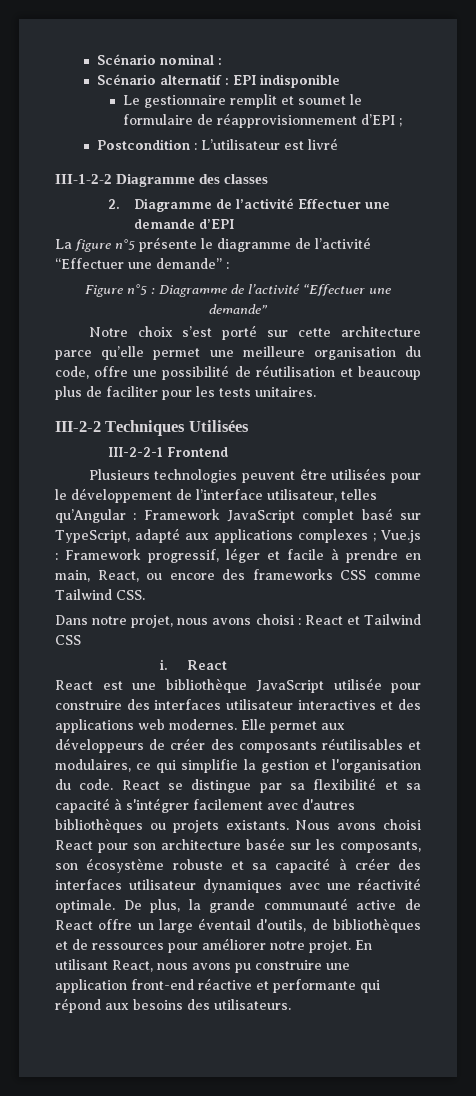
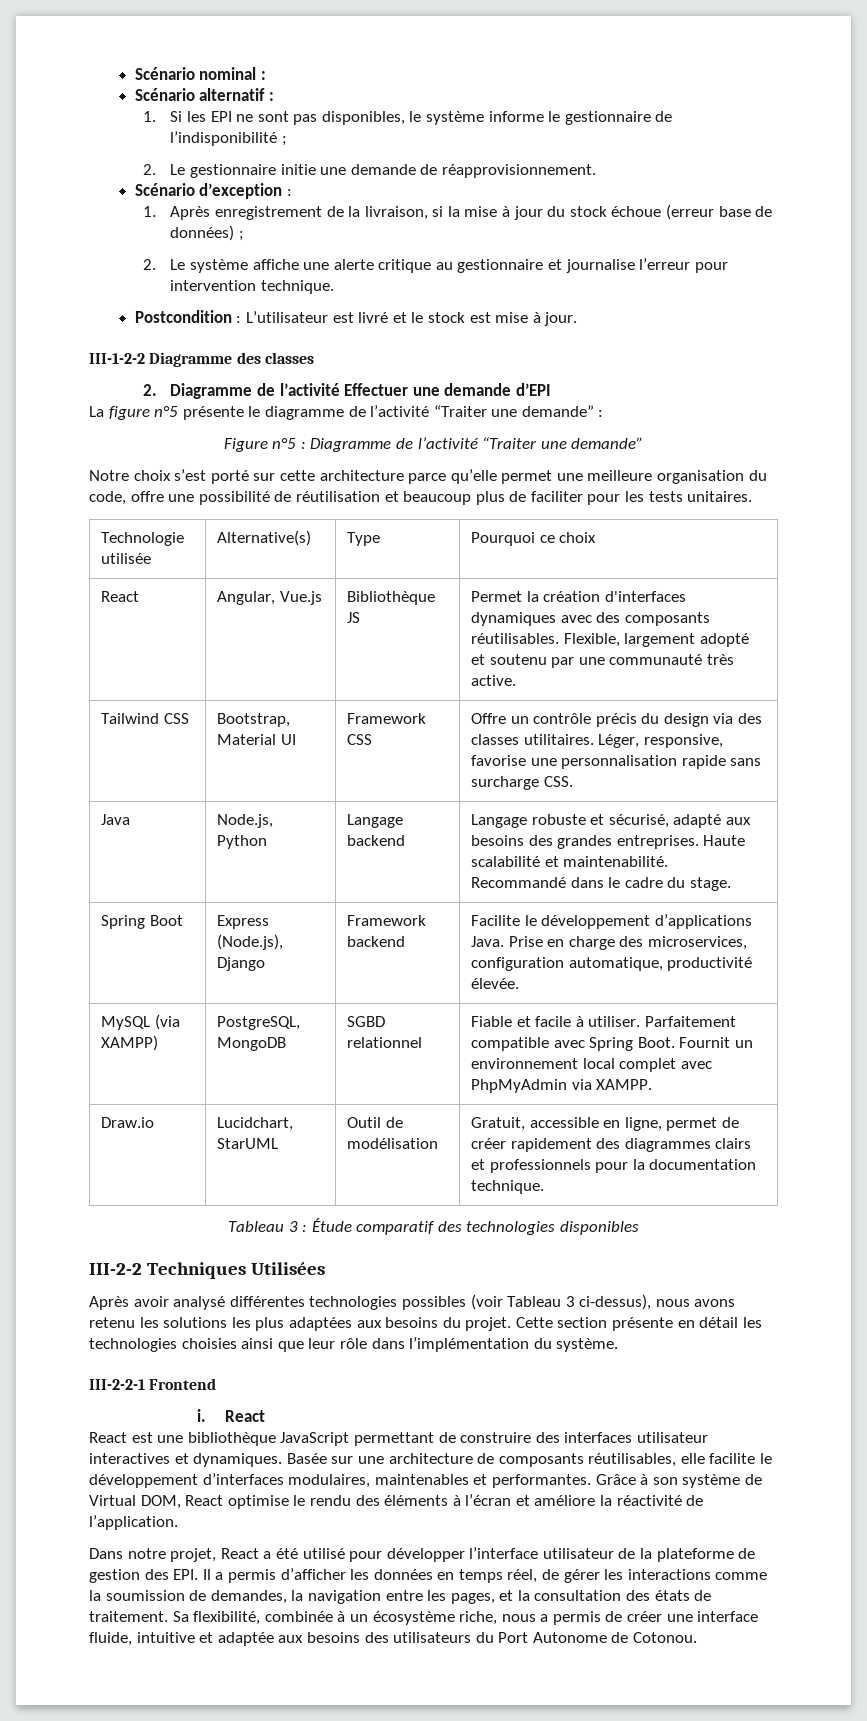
[232,74,340,88] [123,94,363,108] [123,113,403,128] EPI indisponible // Le gestionnaire remplit et soumet le formulaire de réapprovisionnement d’EPI ; -> [143,111,673,125] [170,131,287,146] [143,164,596,178] [134,183,292,199] [143,204,773,220] [170,225,244,241] [143,258,728,273] [170,280,334,294] // 1. Si les EPI ne sont pas disponibles, le système informe le gestionnaire de l’indisponibilité ; // 2. Le gestionnaire initie une demande de réapprovisionnement. // Scénario d’exception : // 1. Après enregistrement de la livraison, si la mise à jour du stock échoue (erreur base de données) ; // 2. Le système affiche une alerte critique au gestionnaire et journalise l’erreur pour intervention technique.
(338, 144) none -> [392,312,578,326] et le stock est mise à jour.
[55,258,124,269] “Effectuer -> [433,405,487,417] “Traiter
[303,284,365,296] “Effectuer -> [482,437,537,449] “Traiter
[55,420,249,436] [107,447,228,457] [88,468,421,483] [55,488,377,503] [55,508,421,523] [55,528,421,543] [55,548,421,563] [55,569,421,582] [55,589,145,600] [55,614,421,628] [55,635,81,645] // III-2-2 Techniques Utilisées // III-2-2-1 Frontend // Plusieurs technologies peuvent être utilisées pour le développement de l’interface utilisateur, telles qu’Angular : Framework JavaScript complet basé sur TypeScript, adapté aux applications complexes ; Vue.js : Framework progressif, léger et facile à prendre en main, React, ou encore des frameworks CSS comme Tailwind CSS. // Dans notre projet, nous avons choisi : React et Tailwind CSS -> [100,532,184,546] [100,553,151,564] [216,530,311,546] [346,532,380,546] [470,532,597,546] [100,591,139,602] [216,591,322,605] [346,591,435,605] [346,612,360,623] [470,591,686,602] [470,612,710,626] [470,633,749,647] [470,654,734,668] [470,675,516,686] [100,713,189,724] [216,713,290,727] [216,734,296,745] [346,713,426,724] [346,734,372,745] [470,713,763,727] [470,734,723,748] [470,755,762,769] [470,776,573,790] [100,814,130,825] [216,814,273,828] [216,835,267,849] [346,814,403,828] [346,835,405,846] [470,814,751,828] [470,835,746,849] [470,856,669,867] [470,877,731,891] [100,915,183,929] [216,915,269,929] [216,934,283,950] [216,957,265,971] [346,915,426,926] [346,936,405,947] [470,914,752,929] [470,936,747,950] [470,957,753,971] [470,978,519,989] [100,1014,180,1030] [100,1035,158,1051] [216,1016,300,1030] [216,1037,286,1051] [346,1016,385,1027] [346,1037,422,1048] [470,1016,736,1027] [470,1037,753,1051] [470,1058,712,1072] [470,1079,653,1093] [100,1117,154,1128] [216,1117,293,1131] [216,1138,278,1149] [346,1117,403,1128] [346,1138,438,1149] [470,1117,739,1131] [470,1138,752,1152] [470,1159,757,1173] [470,1180,544,1194] [227,1218,640,1235] [89,1262,326,1279] [89,1294,736,1310] [89,1317,762,1331] [89,1337,619,1352] [89,1378,217,1390] // Technologie utilisée | Alternative(s) | Type | Pourquoi ce choix // React | Angular, Vue.js | Bibliothèque JS | Permet la création d'interfaces dynamiques avec des composants réutilisables. Flexible, largement adopté et soutenu par une communauté très active. // Tailwind CSS | Bootstrap, Material UI | Framework CSS | Offre un contrôle précis du design via des classes utilitaires. Léger, responsive, favorise une personnalisation rapide sans surcharge CSS. // Java | Node.js, Python | Langage backend | Langage robuste et sécurisé, adapté aux besoins des grandes entreprises. Haute scalabilité et maintenabilité. Recommandé dans le cadre du stage. // Spring Boot | Express (Node.js), Django | Framework backend | Facilite le développement d’applications Java. Prise en charge des microservices, configuration automatique, productivité élevée. // MySQL (via XAMPP) | PostgreSQL, MongoDB | SGBD relationnel | Fiable et facile à utiliser. Parfaitement compatible avec Spring Boot. Fournit un environnement local complet avec PhpMyAdmin via XAMPP. // Draw.io | Lucidchart, StarUML | Outil de modélisation | Gratuit, accessible en ligne, permet de créer rapidement des diagrammes clairs et professionnels pour la documentation technique. // Tableau 3 : Étude comparatif des technologies disponibles // III-2-2 Techniques Utilisées // Après avoir analysé différentes technologies possibles (voir Tableau 3 ci-dessus), nous avons retenu les solutions les plus adaptées aux besoins du projet. Cette section présente en détail les technologies choisies ainsi que leur rôle dans l’implémentation du système. // III-2-2-1 Frontend
[333,678,421,693] utilisée pour -> [353,1432,456,1446] permettant de
[398,699,421,710] [55,719,345,733] [55,738,421,753] [55,759,421,773] [55,778,421,793] [55,798,355,813] [55,818,421,833] [55,838,421,853] [55,858,421,873] [55,878,421,893] [55,898,421,913] [55,918,421,933] [55,938,372,953] [55,959,350,973] [55,978,380,993] [55,998,291,1013] des applications web modernes. Elle permet aux développeurs de créer des composants réutilisables et modulaires, ce qui simplifie la gestion et l'organisation du code. React se distingue par sa flexibilité et sa capacité à s'intégrer facilement avec d'autres bibliothèques ou projets existants. Nous avons choisi React pour son architecture basée sur les composants, son écosystème robuste et sa capacité à créer des interfaces utilisateur dynamiques avec une réactivité optimale. De plus, la grande communauté active de React offre un large éventail d'outils, de bibliothèques et de ressources pour améliorer notre projet. En utilisant React, nous avons pu construire une application front-end réactive et performante qui répond aux besoins des utilisateurs. -> [193,1453,773,1467] [89,1473,762,1488] [89,1494,704,1509] [89,1515,178,1530] [89,1547,756,1562] [89,1568,768,1583] [89,1590,712,1604] [89,1611,759,1625] [89,1632,698,1646] dynamiques. Basée sur une architecture de composants réutilisables, elle facilite le développement d’interfaces modulaires, maintenables et performantes. Grâce à son système de Virtual DOM, React optimise le rendu des éléments à l’écran et améliore la réactivité de l’application. // Dans notre projet, React a été utilisé pour développer l’interface utilisateur de la plateforme de gestion des EPI. Il a permis d’afficher les données en temps réel, de gérer les interactions comme la soumission de demandes, la navigation entre les pages, et la consultation des états de traitement. Sa flexibilité, combinée à un écosystème riche, nous a permis de créer une interface fluide, intuitive et adaptée aux besoins des utilisateurs du Port Autonome de Cotonou.

